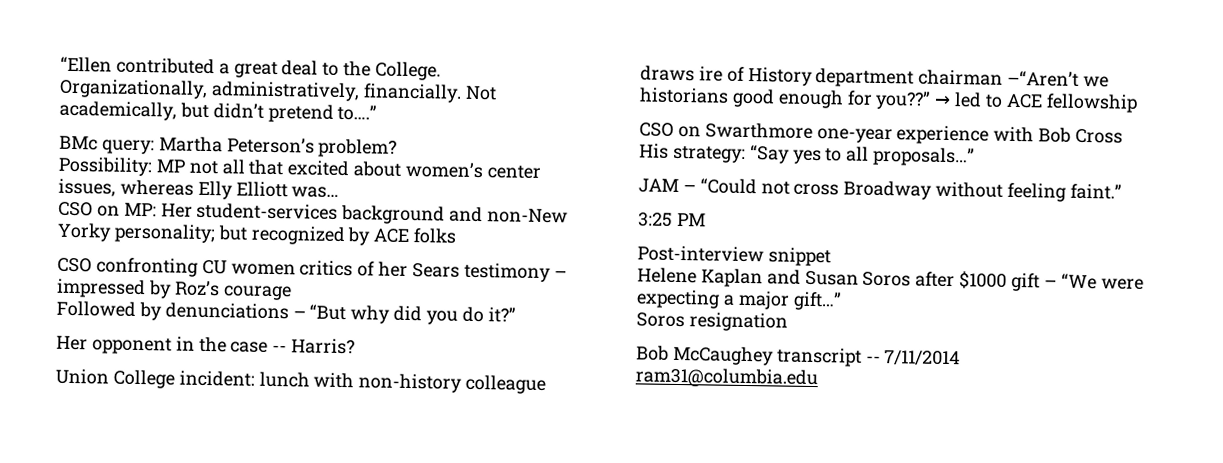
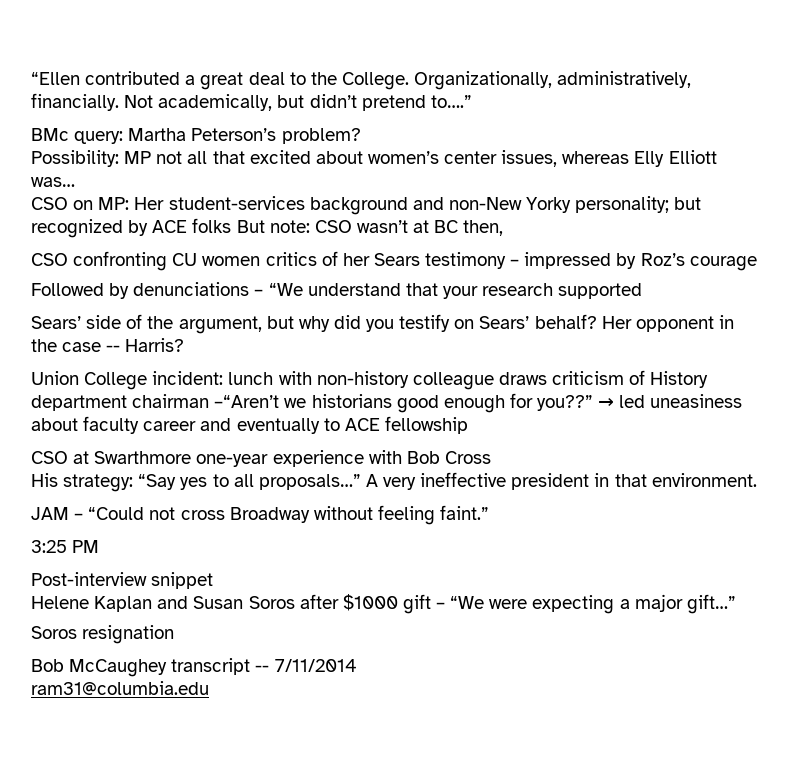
(458, 236) none -> [236,220,504,236] But note: CSO wasn’t at BC then,
[309,304,516,325] “But why did you do it?” // -> [268,283,643,299] [31,314,597,334] “We understand that your research supported // Sears’ side of the argument, but why did you testify on Sears’ behalf?
[698,66,723,82] ire -> [552,371,625,385] criticism
(983, 100) none -> [650,394,743,408] [31,416,320,434] uneasiness about faculty career and eventually
[677,125,701,138] on -> [73,451,90,464] at
(976, 156) none -> [365,472,757,490] A very ineffective president in that environment.

